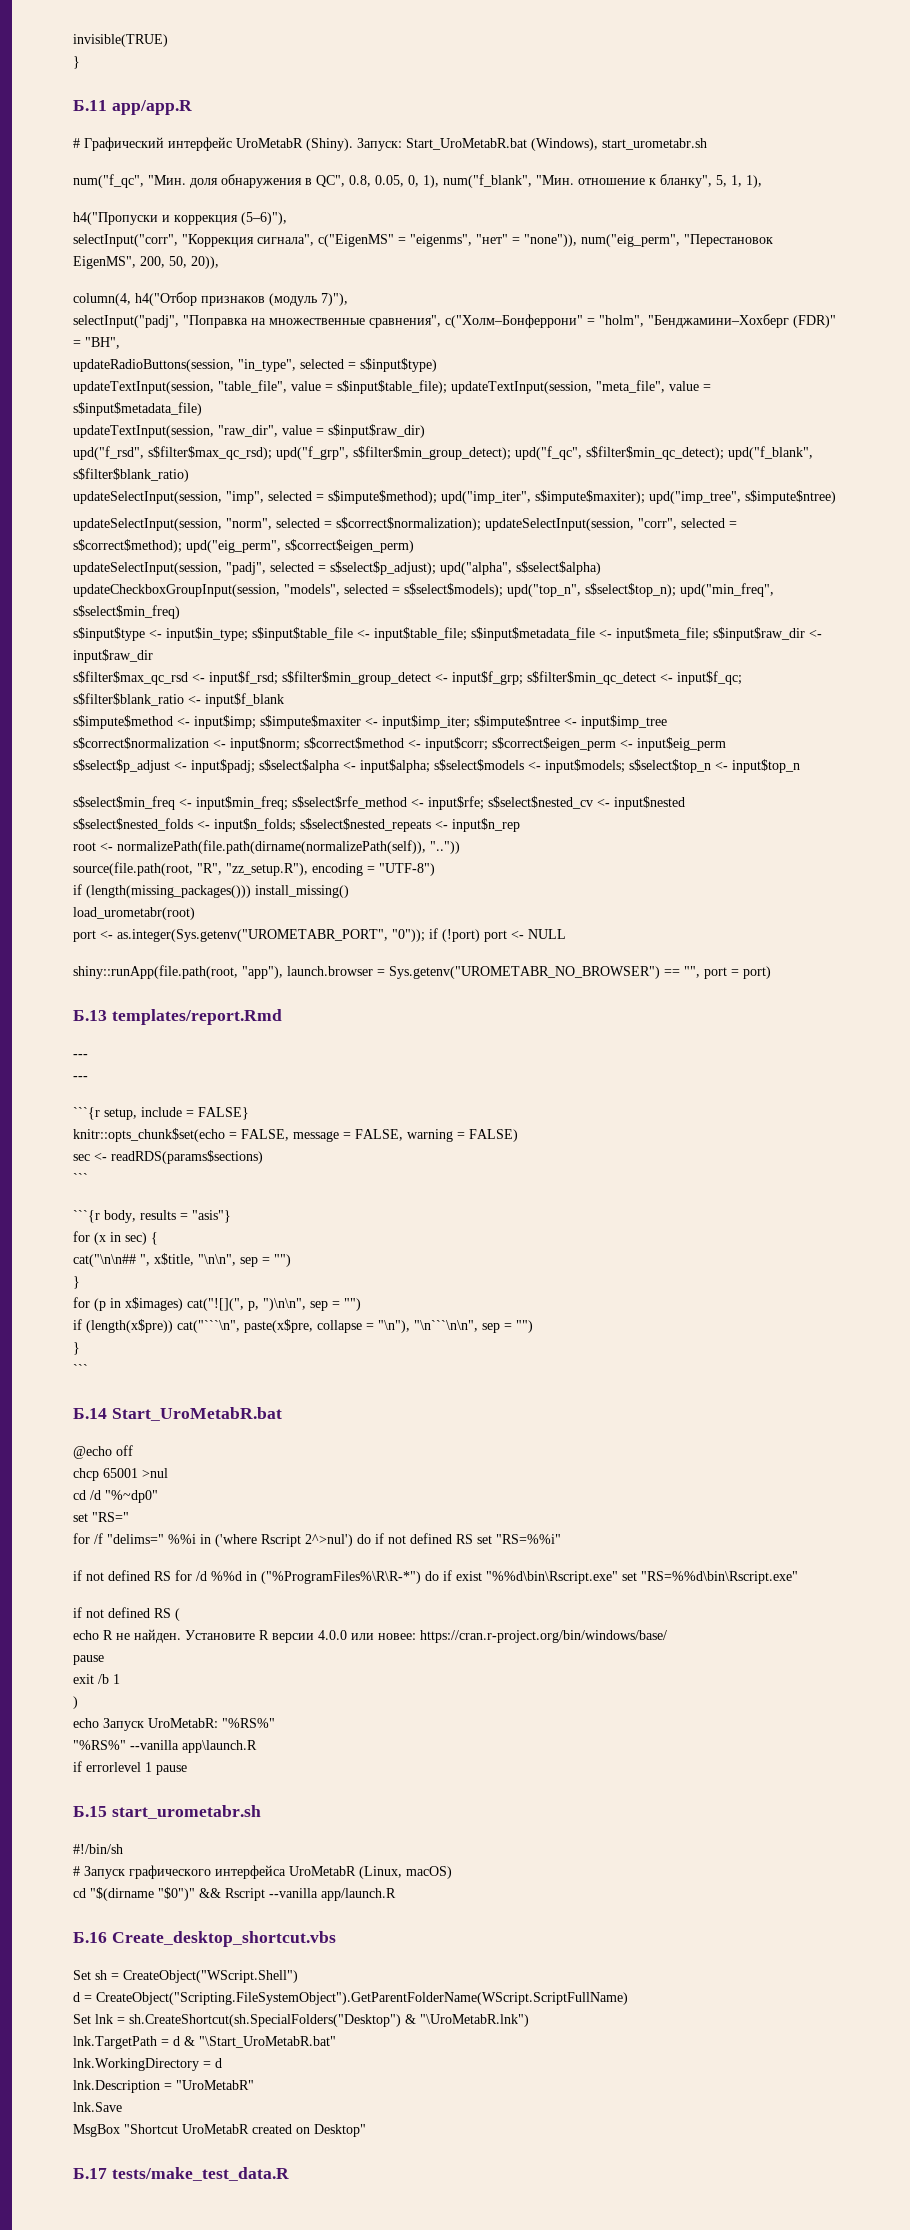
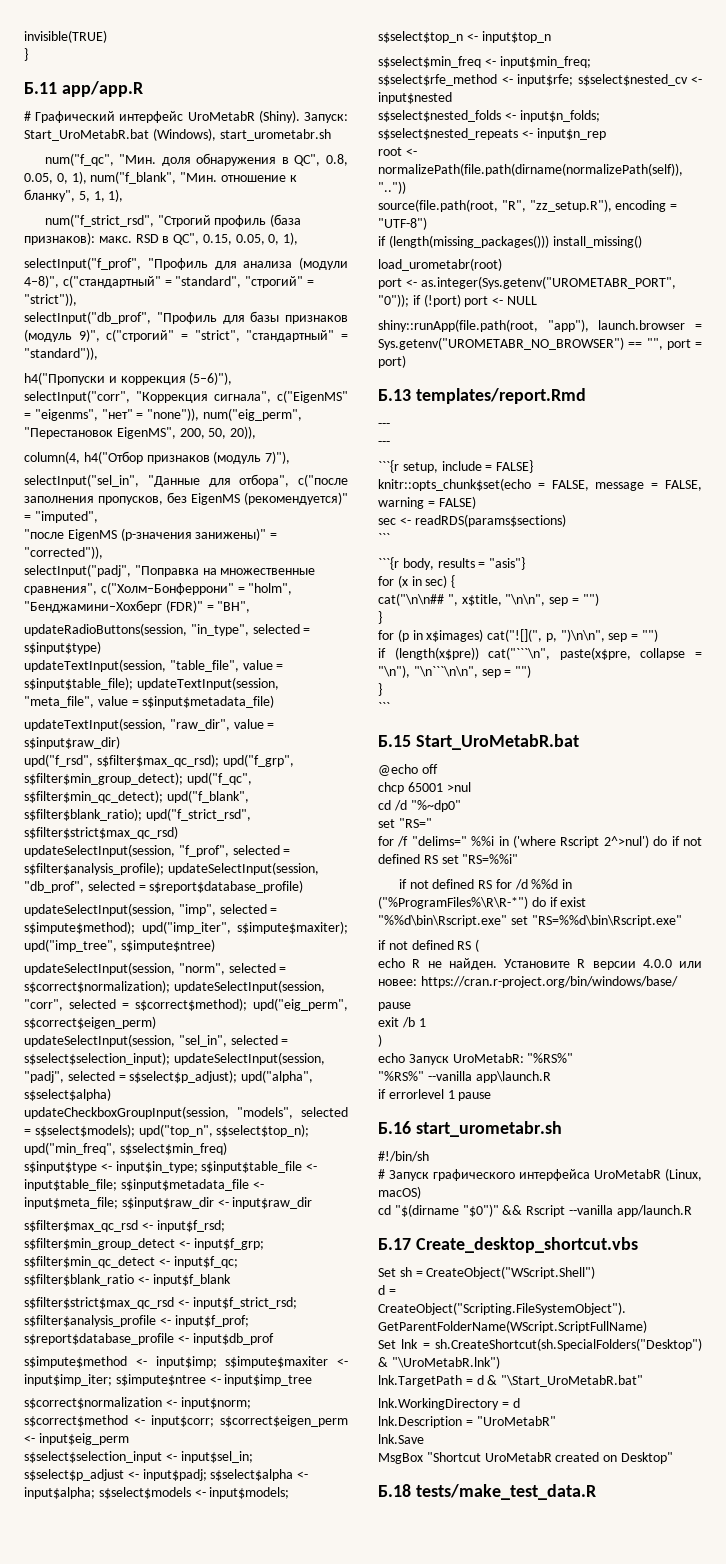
(762, 181) none -> [44,214,302,227] [24,232,299,245] [24,257,348,270] [24,275,314,288] [24,293,77,306] [24,311,348,324] [24,329,348,342] [24,347,98,360] // num("f_strict_rsd", "Строгий профиль (база признаков): макс. RSD в QC", 0.15, 0.05, 0, 1), // selectInput("f_prof", "Профиль для анализа (модули 4–8)", c("стандартный" = "standard", "строгий" = "strict")), // selectInput("db_prof", "Профиль для базы признаков (модуль 9)", c("строгий" = "strict", "стандартный" = "standard")),
(348, 299) none -> [24,474,348,487] [24,492,348,505] [24,511,98,523] [24,528,278,541] [24,546,103,559] // selectInput("sel_in", "Данные для отбора", c("после заполнения пропусков, без EigenMS (рекомендуется)" = "imputed", // "после EigenMS (p-значения занижены)" = "corrected")),
[73,468,189,482] s$filter$blank_ratio) -> [24,808,251,821] [24,826,178,839] [24,844,291,857] [24,862,319,875] [24,880,304,893] s$filter$blank_ratio); upd("f_strict_rsd", s$filter$strict$max_qc_rsd) // updateSelectInput(session, "f_prof", selected = s$filter$analysis_profile); updateSelectInput(session, "db_prof", selected = s$report$database_profile)
(222, 568) none -> [178,1035,289,1047] [24,1052,325,1065] "sel_in", selected = s$select$selection_input); updateSelectInput(session,
(284, 700) none -> [24,1297,297,1309] [24,1315,249,1327] [24,1333,274,1345] // s$filter$strict$max_qc_rsd <- input$f_strict_rsd; s$filter$analysis_profile <- input$f_prof; s$report$database_profile <- input$db_prof
(726, 744) none -> [24,1451,253,1463] s$select$selection_input <- input$sel_in;
[73,1408,107,1419] Б.14 -> [378,735,411,747] Б.15
[73,1806,107,1817] Б.15 -> [378,1121,411,1134] Б.16
[73,1932,107,1943] Б.16 -> [378,1238,411,1250] Б.17
[73,2168,107,2179] Б.17 -> [378,1484,411,1497] Б.18

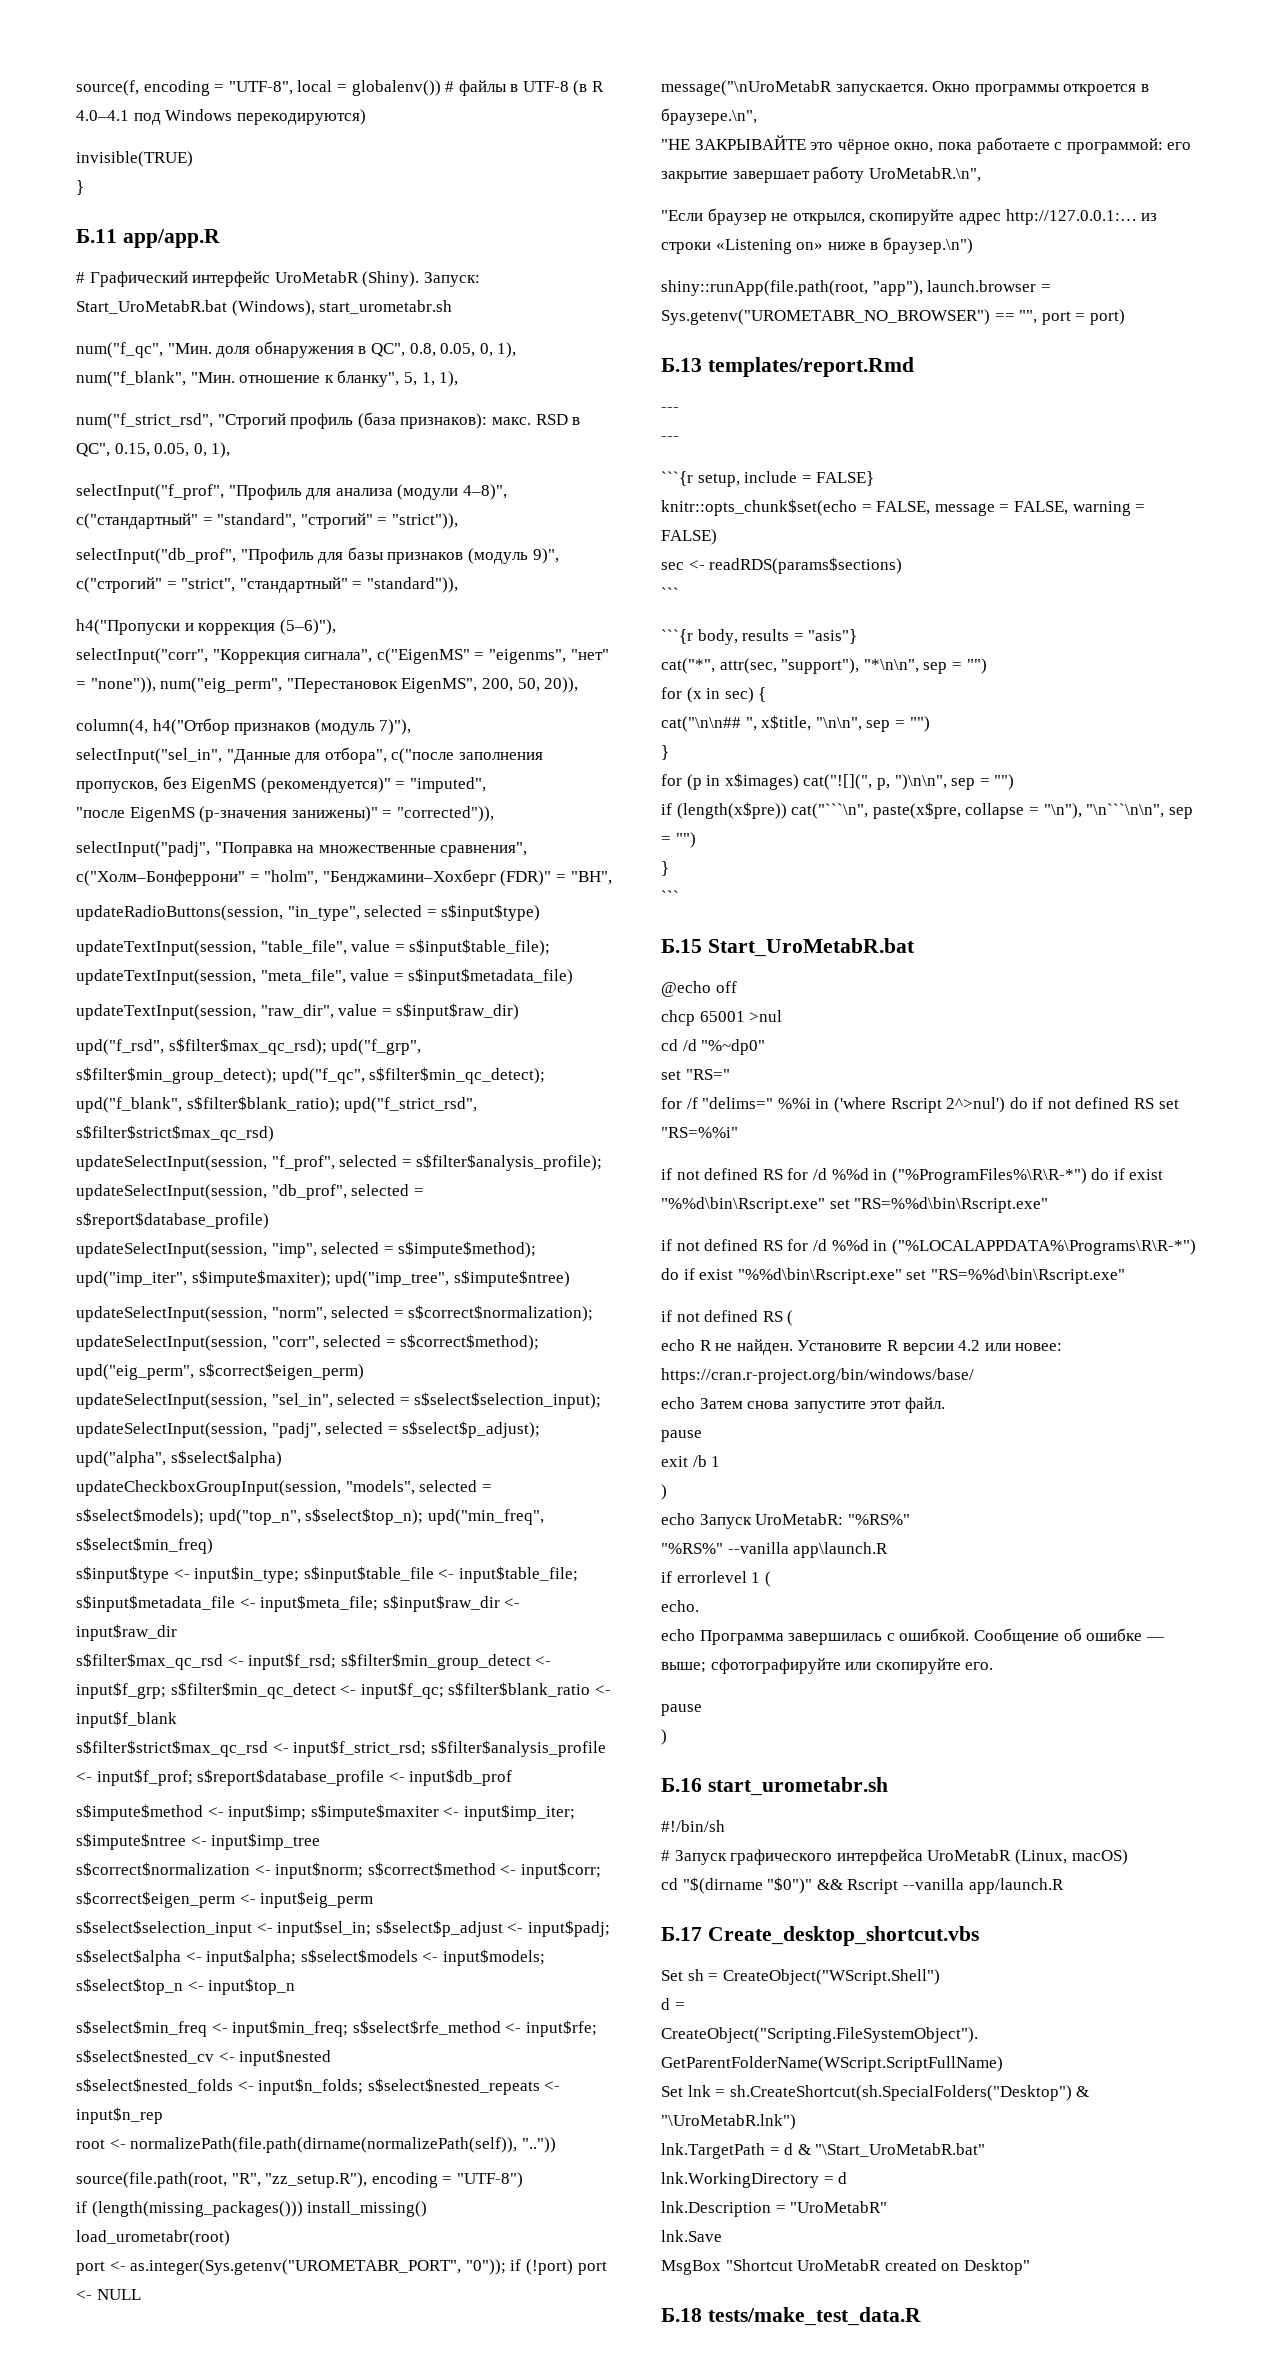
(24, 36) none -> [76,80,605,96] [76,109,366,125] source(f, encoding = "UTF-8", local = globalenv()) # файлы в UTF-8 (в R 4.0–4.1 под Windows перекодируются) //
(537, 300) none -> [661,80,1149,96] [661,108,757,125] [661,135,1192,154] [661,166,981,183] [661,208,1158,225] [661,237,973,254] // message("\nUroMetabR запускается. Окно программы откроется в браузере.\n", // "НЕ ЗАКРЫВАЙТЕ это чёрное окно, пока работаете с программой: его закрытие завершает работу UroMetabR.\n", // "Если браузер не открылся, скопируйте адрес http://127.0.0.1:… из строки «Listening on» ниже в браузер.\n")
(526, 563) none -> [661,658,987,674] // cat("*", attr(sec, "support"), "*\n\n", sep = "")
(682, 921) none -> [661,1239,1196,1255] [661,1268,1125,1284] // if not defined RS for /d %%d in ("%LOCALAPPDATA%\Programs\R\R-*") do if exist "%%d\bin\Rscript.exe" set "RS=%%d\bin\Rscript.exe"
[642,959,672,968] 4.0.0 -> [958,1340,981,1351] 4.2
(678, 982) none -> [661,1397,945,1413] // echo Затем снова запустите этот файл.
[458,1092,492,1101] pause -> [764,1571,771,1587] [661,1600,699,1612] [661,1628,1165,1645] [661,1658,994,1674] [661,1704,702,1716] [661,1729,667,1745] ( // echo. // echo Программа завершилась с ошибкой. Сообщение об ошибке — выше; сфотографируйте или скопируйте его. // pause // )

